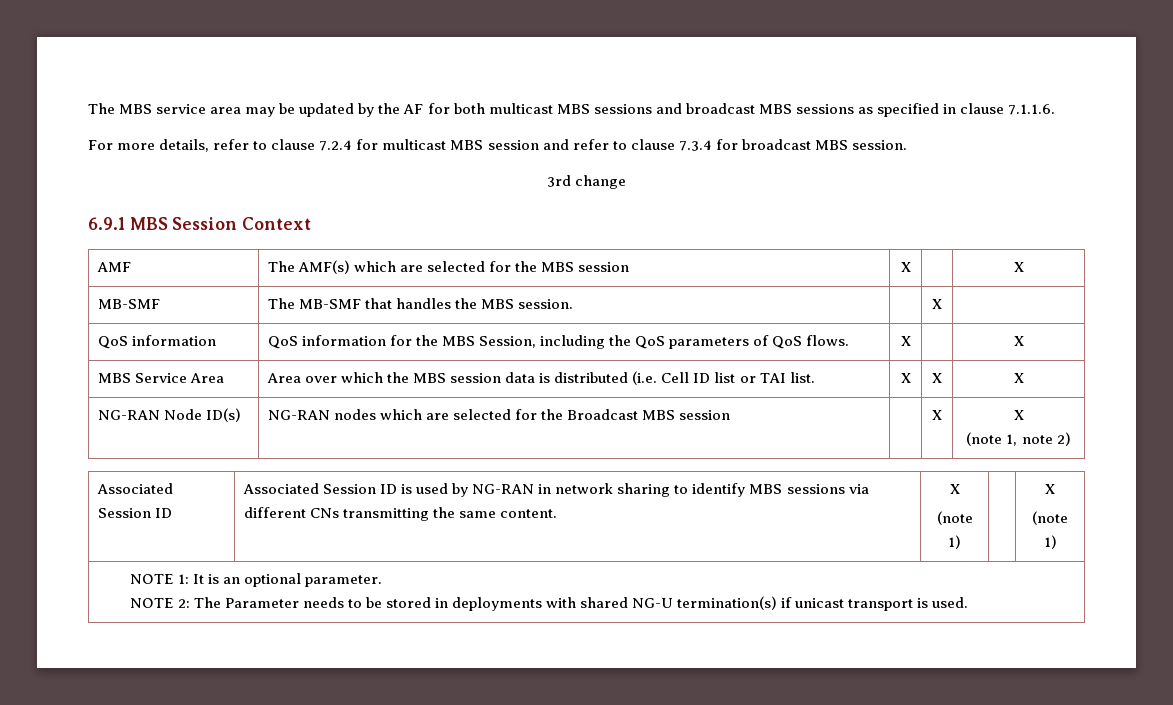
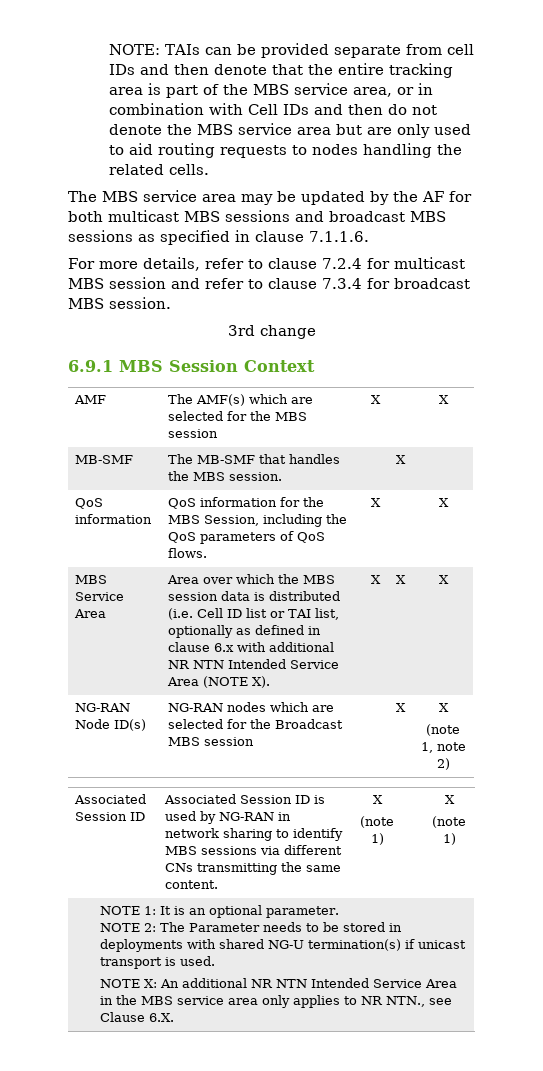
(88, 108) none -> [109,43,475,58] [109,63,454,78] [109,83,434,98] [109,103,438,115] [109,123,472,138] [109,143,463,158] [109,164,210,175] NOTE: TAIs can be provided separate from cell IDs and then denote that the entire tracking area is part of the MBS service area, or in combination with Cell IDs and then do not denote the MBS service area but are only used to aid routing requests to nodes handling the related cells. //
[789,372,815,383] list. -> [315,608,340,620] [168,625,322,638] [168,642,335,652] [168,659,340,669] [167,676,271,688] list, optionally as defined in clause 6.x with additional NR NTN Intended Service Area (NOTE X).
(969, 602) none -> [99,978,457,988] [99,995,452,1008] [99,1012,174,1022] // NOTE X: An additional NR NTN Intended Service Area in the MBS service area only applies to NR NTN., see Clause 6.X.

